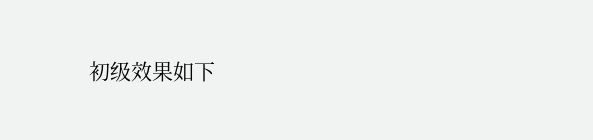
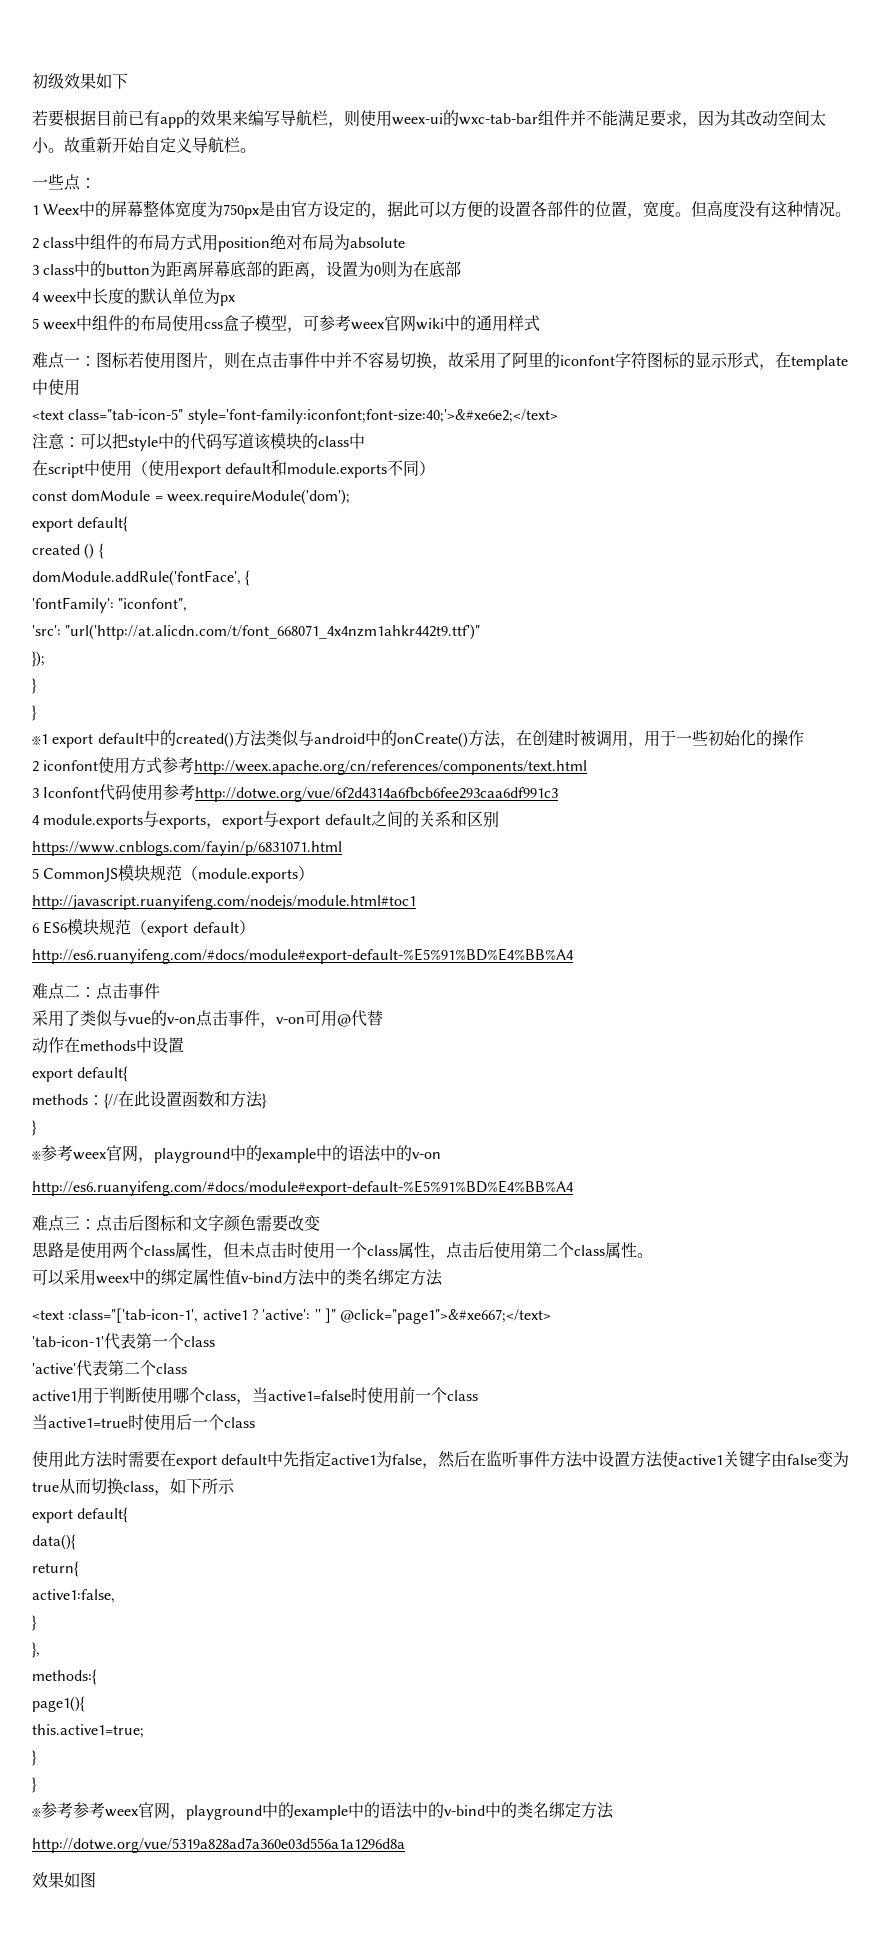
(215, 71) none -> [32,109,826,128] [32,137,256,153] [32,174,96,191] [32,200,852,219] [32,234,406,252] [32,260,462,279] [32,288,236,306] [32,314,541,333] [32,352,848,370] [32,379,80,396] [32,409,558,424] [32,432,365,451] [32,460,436,478] [32,489,350,505] [32,516,129,532] [32,543,104,559] [32,570,251,586] [32,597,188,613] [32,624,481,640] [32,651,45,667] [32,678,37,694] [32,705,37,721] [32,730,804,748] [32,757,588,775] [32,784,559,802] [32,811,499,829] [32,841,342,856] [32,864,315,883] [32,895,416,910] [32,918,255,937] [32,948,574,964] [32,983,160,1000] [32,1010,383,1028] [32,1037,184,1054] [32,1066,129,1082] [32,1091,267,1109] [32,1120,37,1136] [32,1145,441,1163] [32,1180,574,1196] [32,1215,320,1232] [32,1242,653,1260] [32,1269,443,1286] [32,1308,552,1324] [32,1333,215,1350] [32,1360,187,1377] [32,1387,478,1405] [32,1414,255,1431] [32,1450,850,1469] [32,1478,235,1496] [32,1507,129,1523] [32,1534,76,1550] [32,1561,79,1577] [32,1589,115,1603] [32,1615,37,1631] [32,1642,40,1658] [32,1669,97,1685] [32,1696,85,1712] [32,1724,144,1738] [32,1750,37,1766] [32,1777,37,1793] [32,1802,614,1820] [32,1838,405,1853] [32,1872,96,1888] // 若要根据目前已有app的效果来编写导航栏，则使用weex-ui的wxc-tab-bar组件并不能满足要求，因为其改动空间太小。故重新开始自定义导航栏。 // 一些点： // 1 Weex中的屏幕整体宽度为750px是由官方设定的，据此可以方便的设置各部件的位置，宽度。但高度没有这种情况。 // 2 class中组件的布局方式用position绝对布局为absolute // 3 class中的button为距离屏幕底部的距离，设置为0则为在底部 // 4 weex中长度的默认单位为px // 5 weex中组件的布局使用css盒子模型，可参考weex官网wiki中的通用样式 // 难点一：图标若使用图片，则在点击事件中并不容易切换，故采用了阿里的iconfont字符图标的显示形式，在template中使用 // <text class="tab-icon-5" style='font-family:iconfont;font-size:40;'>&#xe6e2;</text> // 注意：可以把style中的代码写道该模块的class中 // 在script中使用（使用export default和module.exports不同） // const domModule = weex.requireModule('dom'); // export default{ // created () { // domModule.addRule('fontFace', { // 'fontFamily': "iconfont", // 'src': "url('http://at.alicdn.com/t/font_668071_4x4nzm1ahkr442t9.ttf')" // }); // } // } // ※1 export default中的created()方法类似与android中的onCreate()方法，在创建时被调用，用于一些初始化的操作 // 2 iconfont使用方式参考http://weex.apache.org/cn/references/components/text.html // 3 Iconfont代码使用参考http://dotwe.org/vue/6f2d4314a6fbcb6fee293caa6df991c3 // 4 module.exports与exports，export与export default之间的关系和区别 // https://www.cnblogs.com/fayin/p/6831071.html // 5 CommonJS模块规范（module.exports） // http://javascript.ruanyifeng.com/nodejs/module.html#toc1 // 6 ES6模块规范（export default） // http://es6.ruanyifeng.com/#docs/module#export-default-%E5%91%BD%E4%BB%A4 // 难点二：点击事件 // 采用了类似与vue的v-on点击事件，v-on可用@代替 // 动作在methods中设置 // export default{ // methods：{//在此设置函数和方法} // } // ※参考weex官网，playground中的example中的语法中的v-on // http://es6.ruanyifeng.com/#docs/module#export-default-%E5%91%BD%E4%BB%A4 // 难点三：点击后图标和文字颜色需要改变 // 思路是使用两个class属性，但未点击时使用一个class属性，点击后使用第二个class属性。 // 可以采用weex中的绑定属性值v-bind方法中的类名绑定方法 // <text :class="['tab-icon-1', active1 ? 'active': '' ]" @click="page1">&#xe667;</text> // 'tab-icon-1'代表第一个class // 'active'代表第二个class // active1用于判断使用哪个class，当active1=false时使用前一个class // 当active1=true时使用后一个class // 使用此方法时需要在export default中先指定active1为false，然后在监听事件方法中设置方法使active1关键字由false变为true从而切换class，如下所示 // export default{ // data(){ // return{ // active1:false, // } // }, // methods:{ // page1(){ // this.active1=true; // } // } // ※参考参考weex官网，playground中的example中的语法中的v-bind中的类名绑定方法 // http://dotwe.org/vue/5319a828ad7a360e03d556a1a1296d8a // 效果如图

